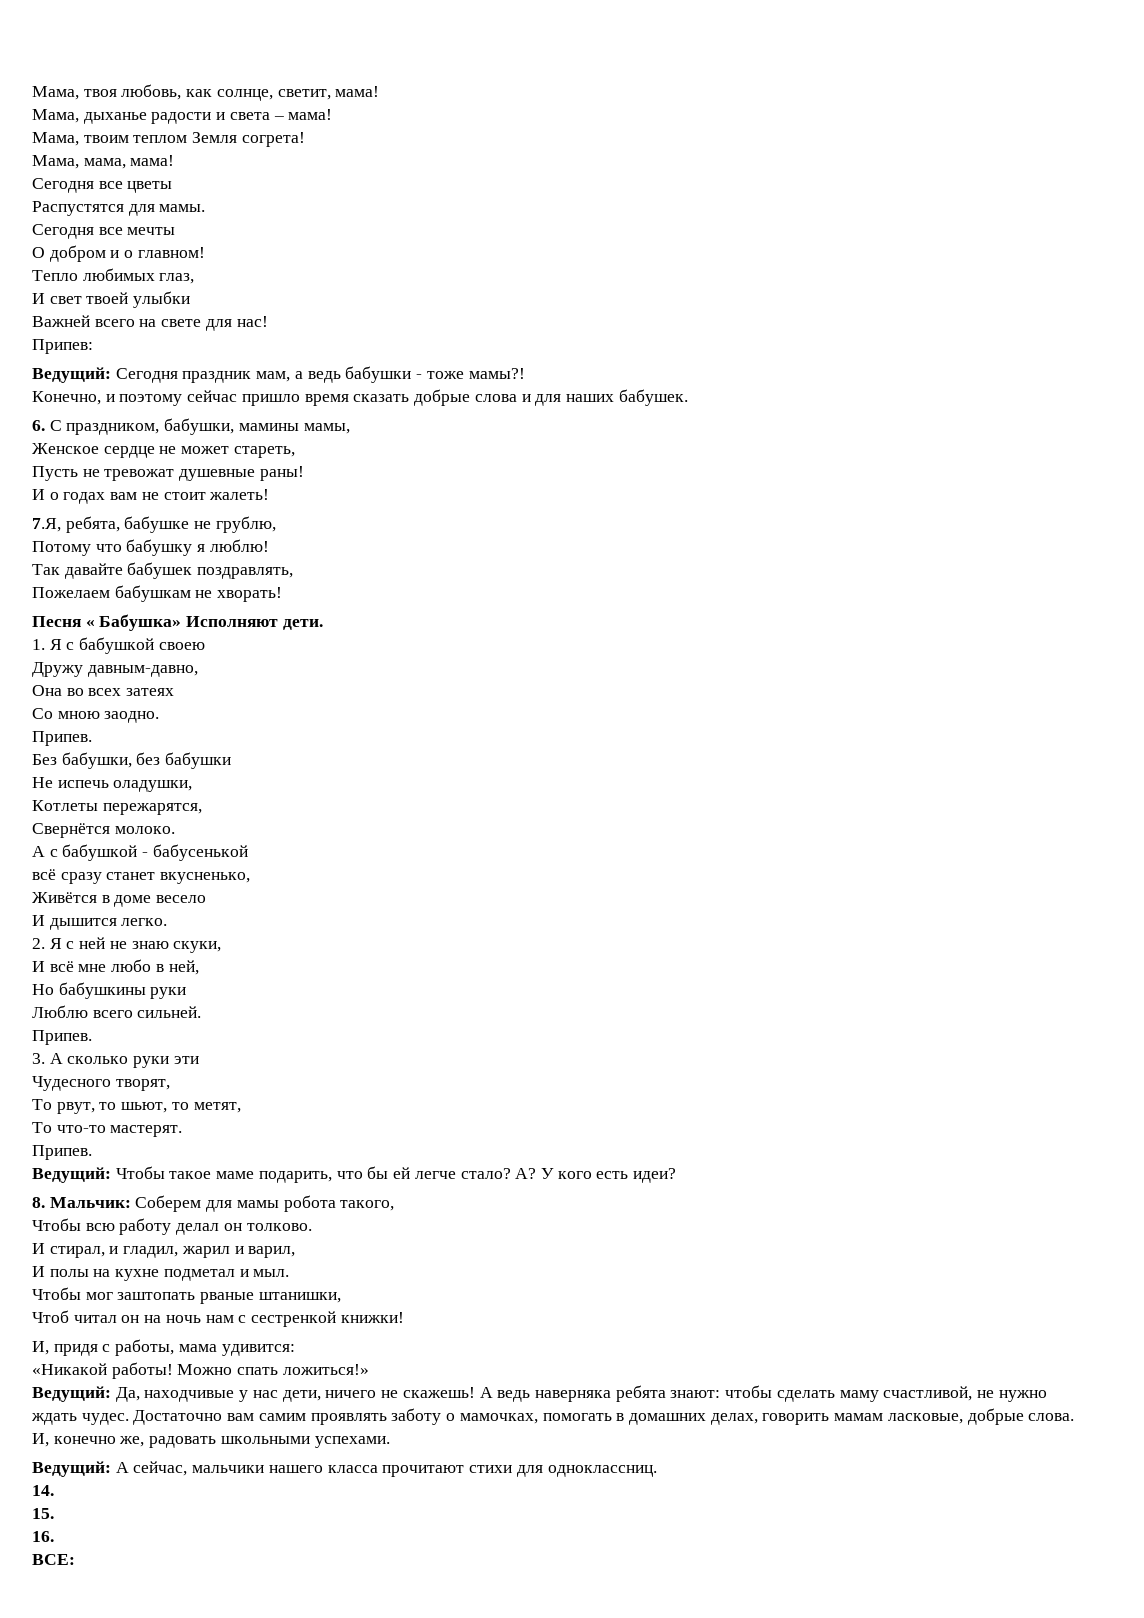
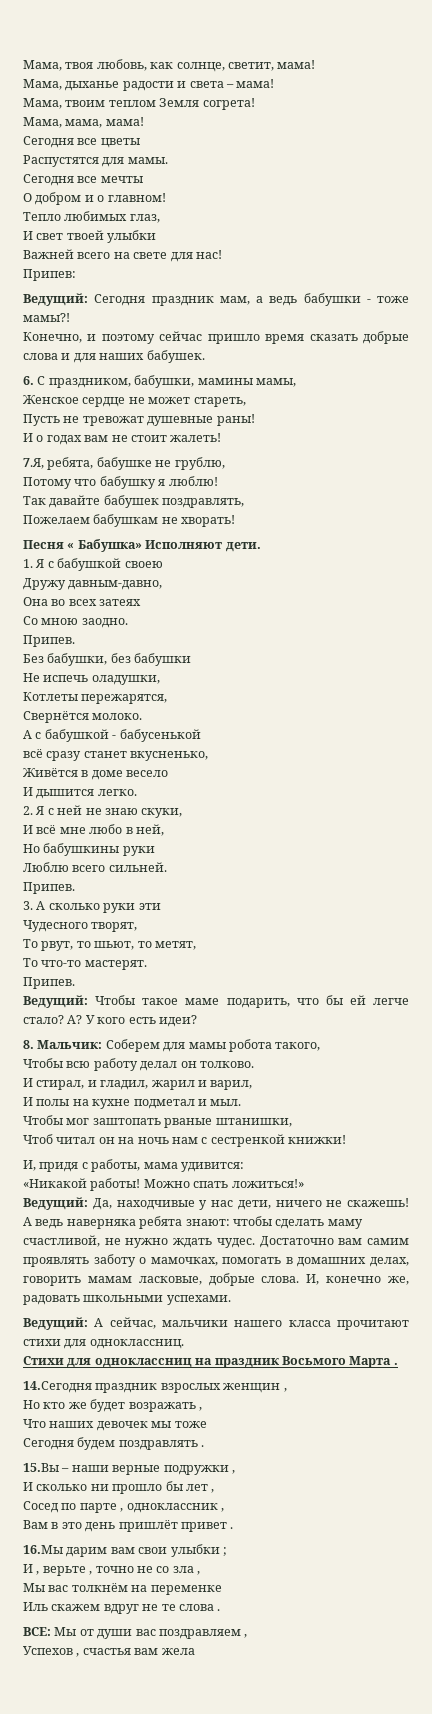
[32,1485,54,1496] [32,1508,54,1519] [32,1531,54,1542] [32,1554,75,1565] 14. // 15. // 16. // ВСЕ: -> [23,1356,398,1368] [23,1381,287,1393] [23,1399,202,1412] [23,1419,207,1431] [23,1437,205,1450] [23,1463,235,1475] [23,1481,215,1494] [23,1501,224,1513] [23,1520,234,1532] [23,1544,227,1557] [23,1564,200,1576] [23,1583,222,1595] [23,1602,221,1614] [23,1627,248,1639] [23,1646,195,1657] Стихи для одноклассниц на праздник Восьмого Марта . // 14.Сегодня праздник взрослых женщин , // Но кто же будет возражать , // Что наших девочек мы тоже // Сегодня будем поздравлять . // 15.Вы – наши верные подружки , // И сколько ни прошло бы лет , // Сосед по парте , одноклассник , // Вам в это день пришлёт привет . // 16.Мы дарим вам свои улыбки ; // И , верьте , точно не со зла , // Мы вас толкнём на переменке // Иль скажем вдруг не те слова . // ВСЕ: Мы от души вас поздравляем , // Успехов , счастья вам жела

